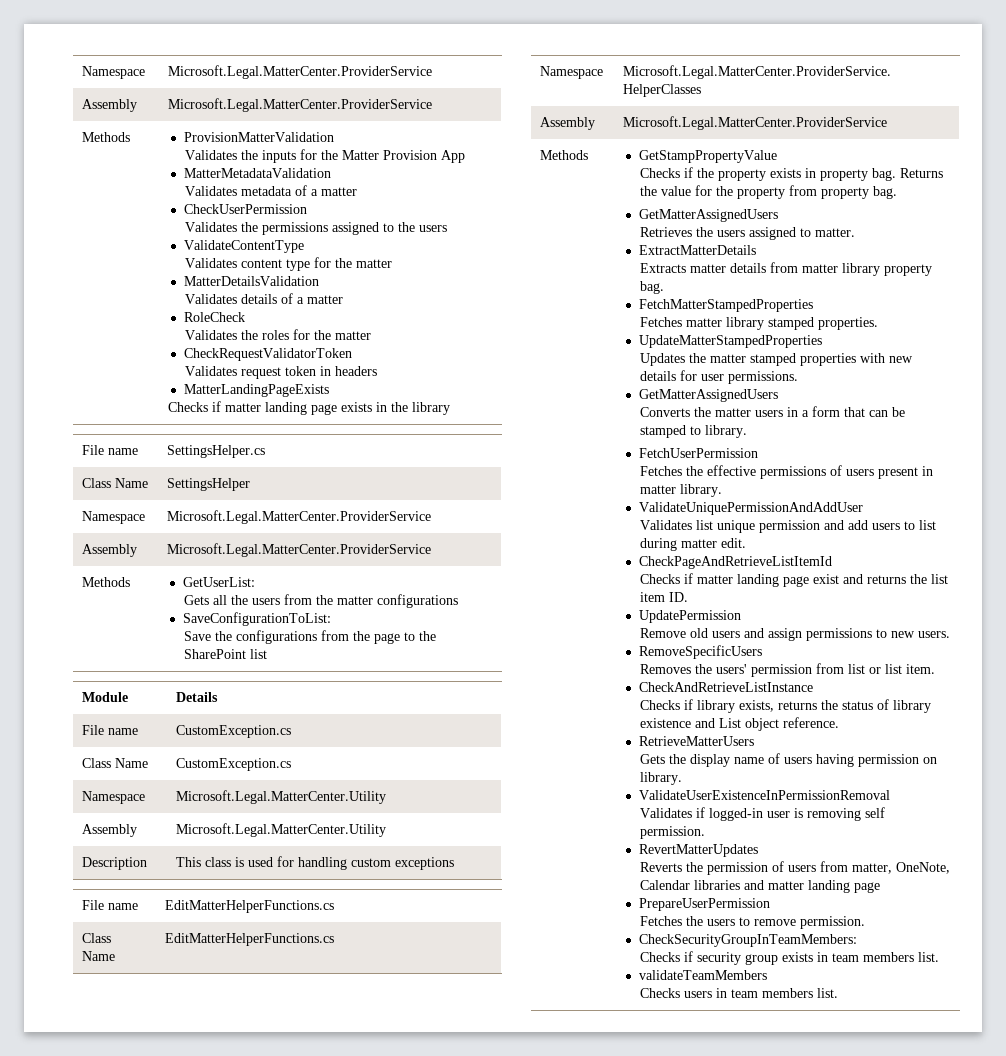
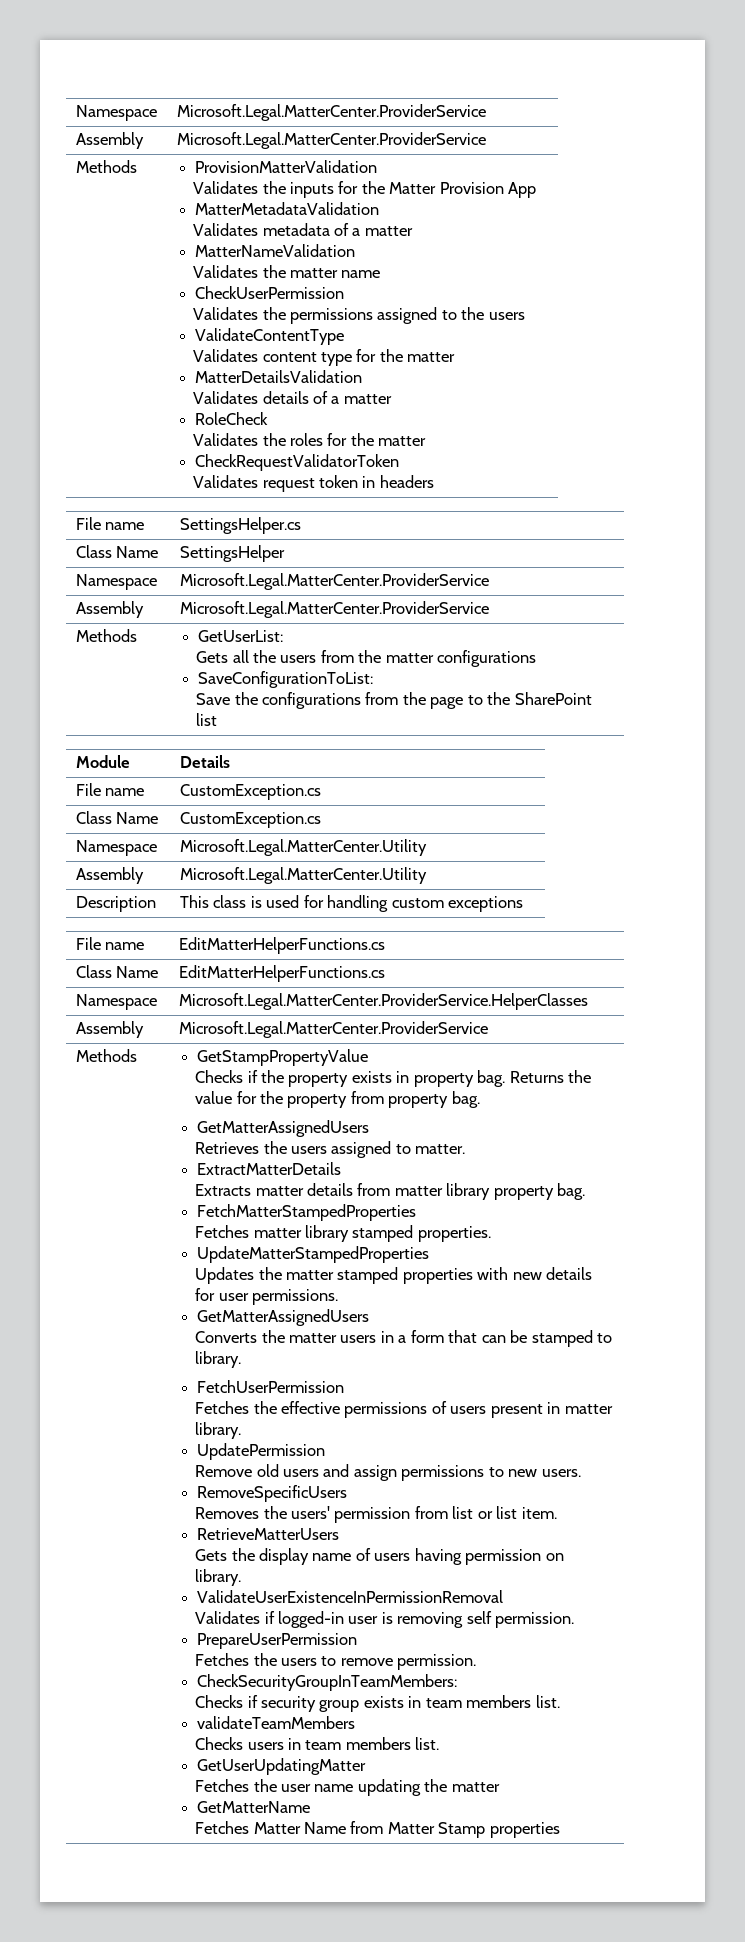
(358, 191) none -> [195,244,356,257] [193,265,381,278] // MatterNameValidation // Validates the matter name
[183,384,329,397] [168,401,451,415] // MatterLandingPageExists // Checks if matter landing page exists in the library -> (434, 481) none
[638,502,863,515] [640,520,937,533] [640,538,747,551] [638,556,832,569] [640,573,949,587] [640,592,689,602] // ValidateUniquePermissionAndAddUser // Validates list unique permission and add users to list during matter edit. // CheckPageAndRetrieveListItemId // Checks if matter landing page exist and returns the list item ID. -> (242, 1430) none
[638,682,813,692] [640,699,932,713] [640,717,840,731] // CheckAndRetrieveListInstance // Checks if library exists, returns the status of library existence and List object reference. -> (557, 1513) none
[638,844,758,857] [640,861,951,875] [640,880,881,893] // RevertMatterUpdates // Reverts the permission of users from matter, OneNote, Calendar libraries and matter landing page -> (575, 1620) none
(839, 993) none -> [197,1758,367,1775] [195,1779,500,1796] [197,1801,311,1813] [195,1821,560,1838] // GetUserUpdatingMatter // Fetches the user name updating the matter // GetMatterName // Fetches Matter Name from Matter Stamp properties

